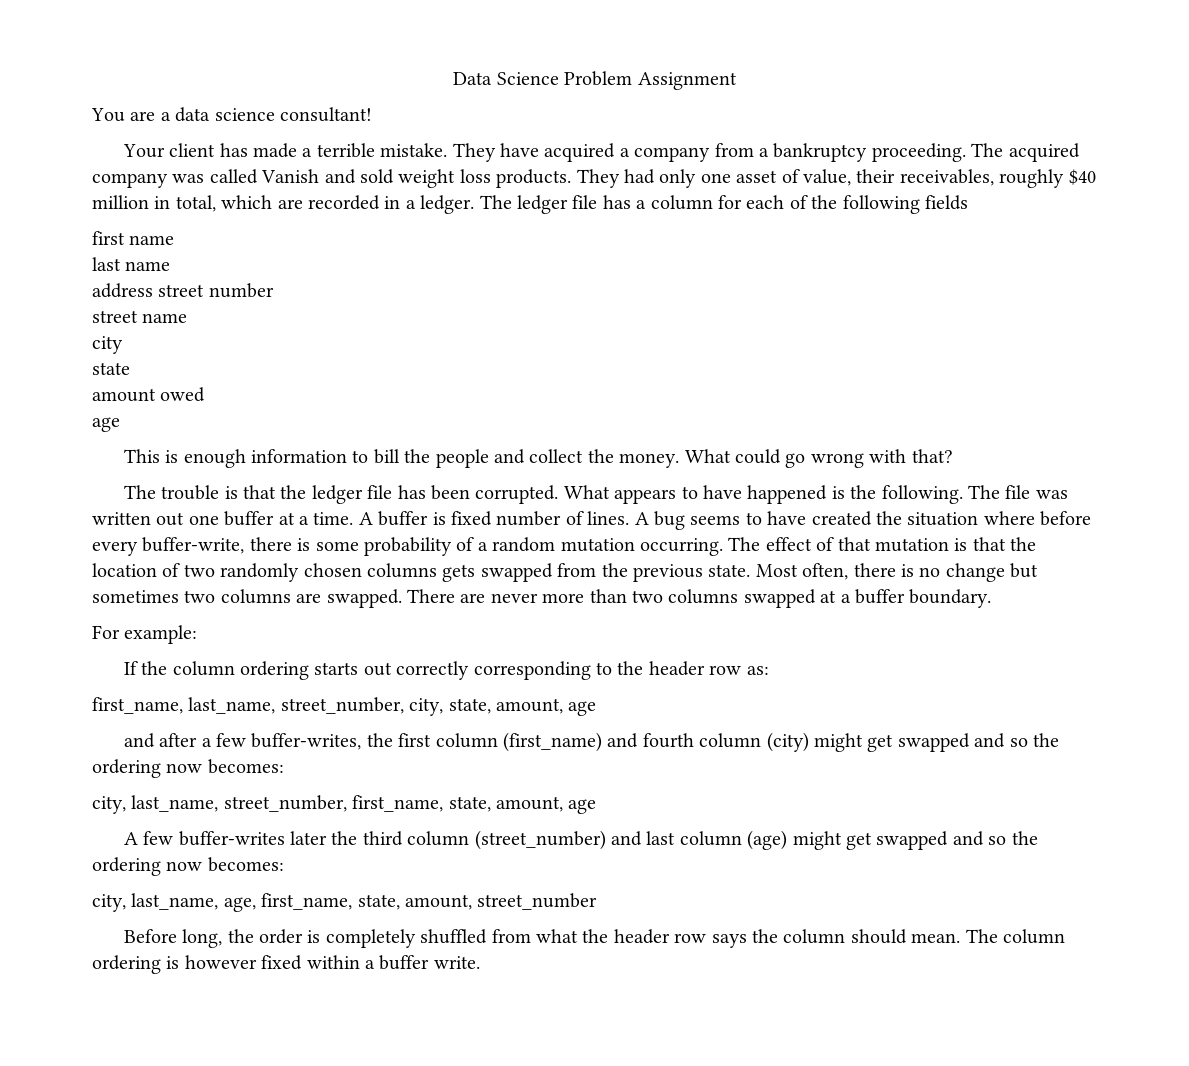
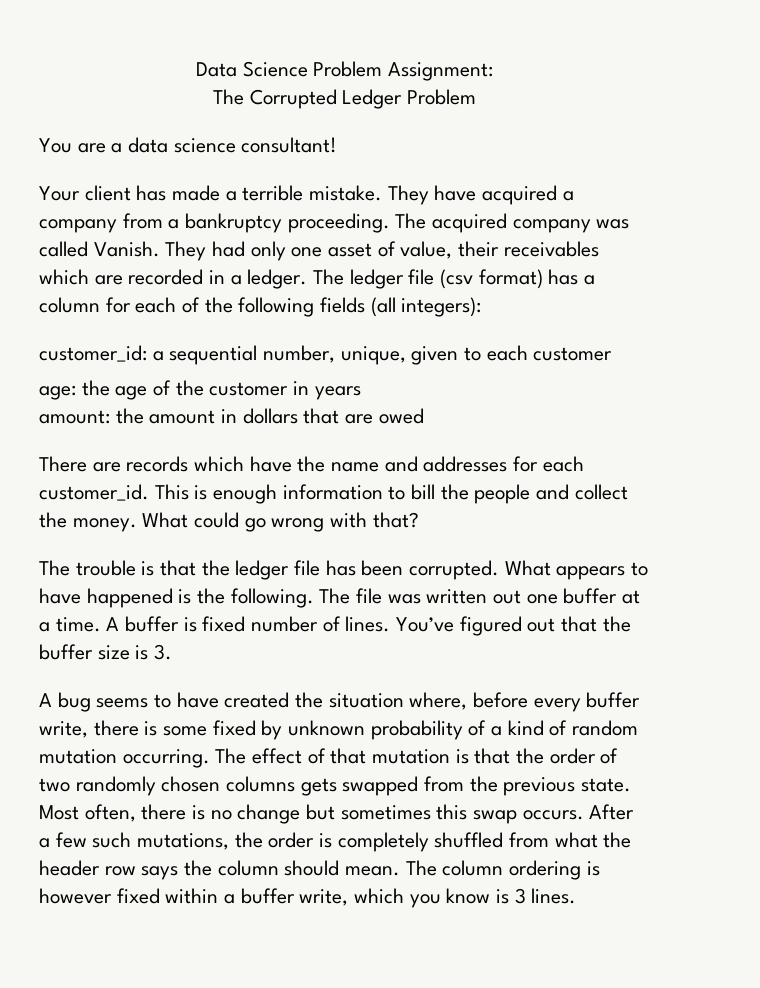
[637,72,737,90] Assignment -> [388,62,494,81] [212,89,477,109] Assignment: // The Corrupted Ledger Problem
[261,169,572,188] Vanish and sold weight loss products. -> [93,241,160,257] Vanish.
[899,169,1096,188] [92,195,216,212] receivables, roughly $40 million in total, -> [503,241,599,257] receivables
(598, 202) none -> [440,269,543,289] (csv format)
[92,231,175,245] [92,257,171,271] [92,283,274,298] [92,310,188,323] [92,336,123,354] [92,362,130,375] [92,387,206,402] [92,417,120,432] // first name // last name // address street number // street name // city // state // amount owed // age // -> [370,297,482,317] [39,345,613,365] [39,380,361,400] [39,408,424,424] [39,456,584,472] [39,484,149,501] (all integers): // customer_id: a sequential number, unique, given to each customer // age: the age of the customer in years // amount: the amount in dollars that are owed // There are records which have the name and addresses for each customer_id.
(630, 518) none -> [396,616,631,636] [39,644,173,660] You’ve figured out that the buffer size is 3. //
[983,511,1035,525] where -> [409,692,468,710] where,
[142,537,245,554] buffer-write, -> [586,692,641,708] [39,721,88,738] buffer write,
(359, 546) none -> [212,720,366,740] fixed by unknown
(488, 546) none -> [507,720,568,736] kind of
[92,563,157,577] location -> [549,748,596,764] order
[184,589,992,608] [92,625,198,644] [123,661,769,680] [92,697,597,716] [123,732,1059,752] [92,759,284,778] [92,795,597,814] [123,830,1038,850] [92,857,284,876] [92,893,598,912] [123,929,223,948] two columns are swapped. There are never more than two columns swapped at a buffer boundary. // For example: // If the column ordering starts out correctly corresponding to the header row as: // first_name, last_name, street_number, city, state, amount, age // and after a few buffer-writes, the first column (first_name) and fourth column (city) might get swapped and so the ordering now becomes: // city, last_name, street_number, first_name, state, amount, age // A few buffer-writes later the third column (street_number) and last column (age) might get swapped and so the ordering now becomes: // city, last_name, age, first_name, state, amount, street_number // Before long, -> [436,804,635,824] [39,832,230,850] this swap occurs. After a few such mutations,
[433,956,480,969] write. -> [299,888,577,908] write, which you know is 3 lines.

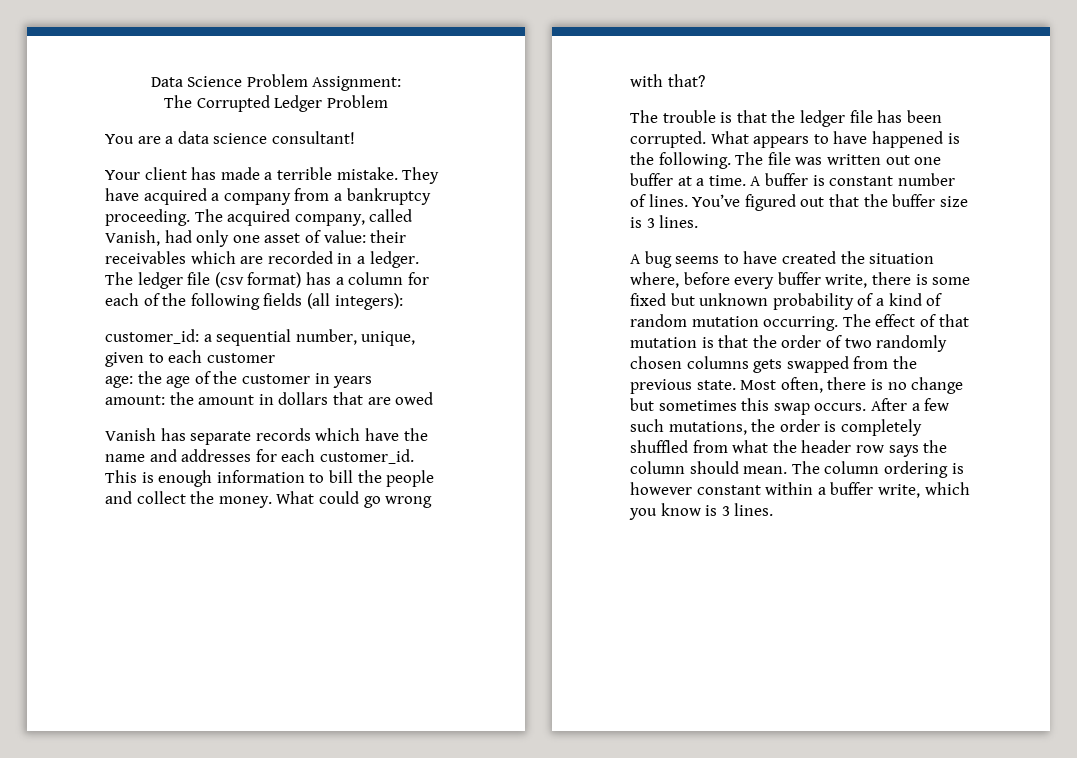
[512,219,630,233] [39,241,207,261] company was called Vanish. They -> [294,209,413,226] [105,230,160,246] company, called Vanish,
[400,241,453,259] value, -> [323,230,366,243] value:
[39,456,121,472] There are -> [105,428,252,445] Vanish has separate
[202,616,246,632] fixed -> [829,176,894,186] constant
[154,644,173,660] 3. -> [646,215,699,228] 3 lines.
[261,720,283,740] by -> [670,293,695,306] but
[116,888,160,904] fixed -> [696,485,761,495] constant

